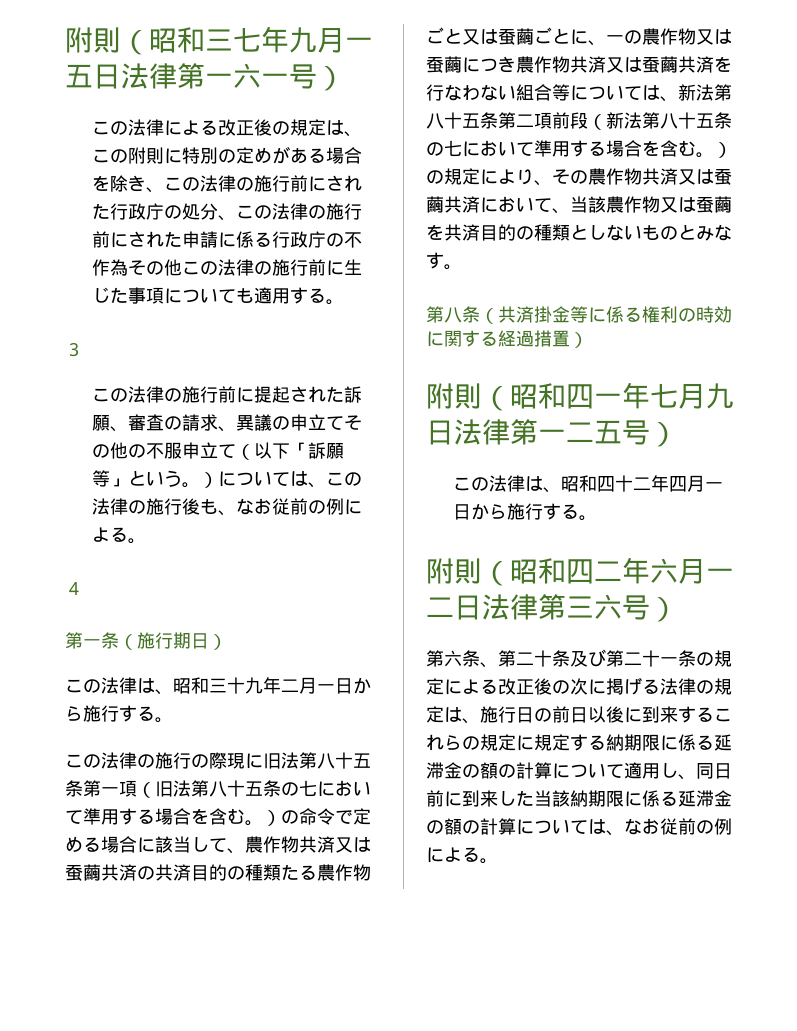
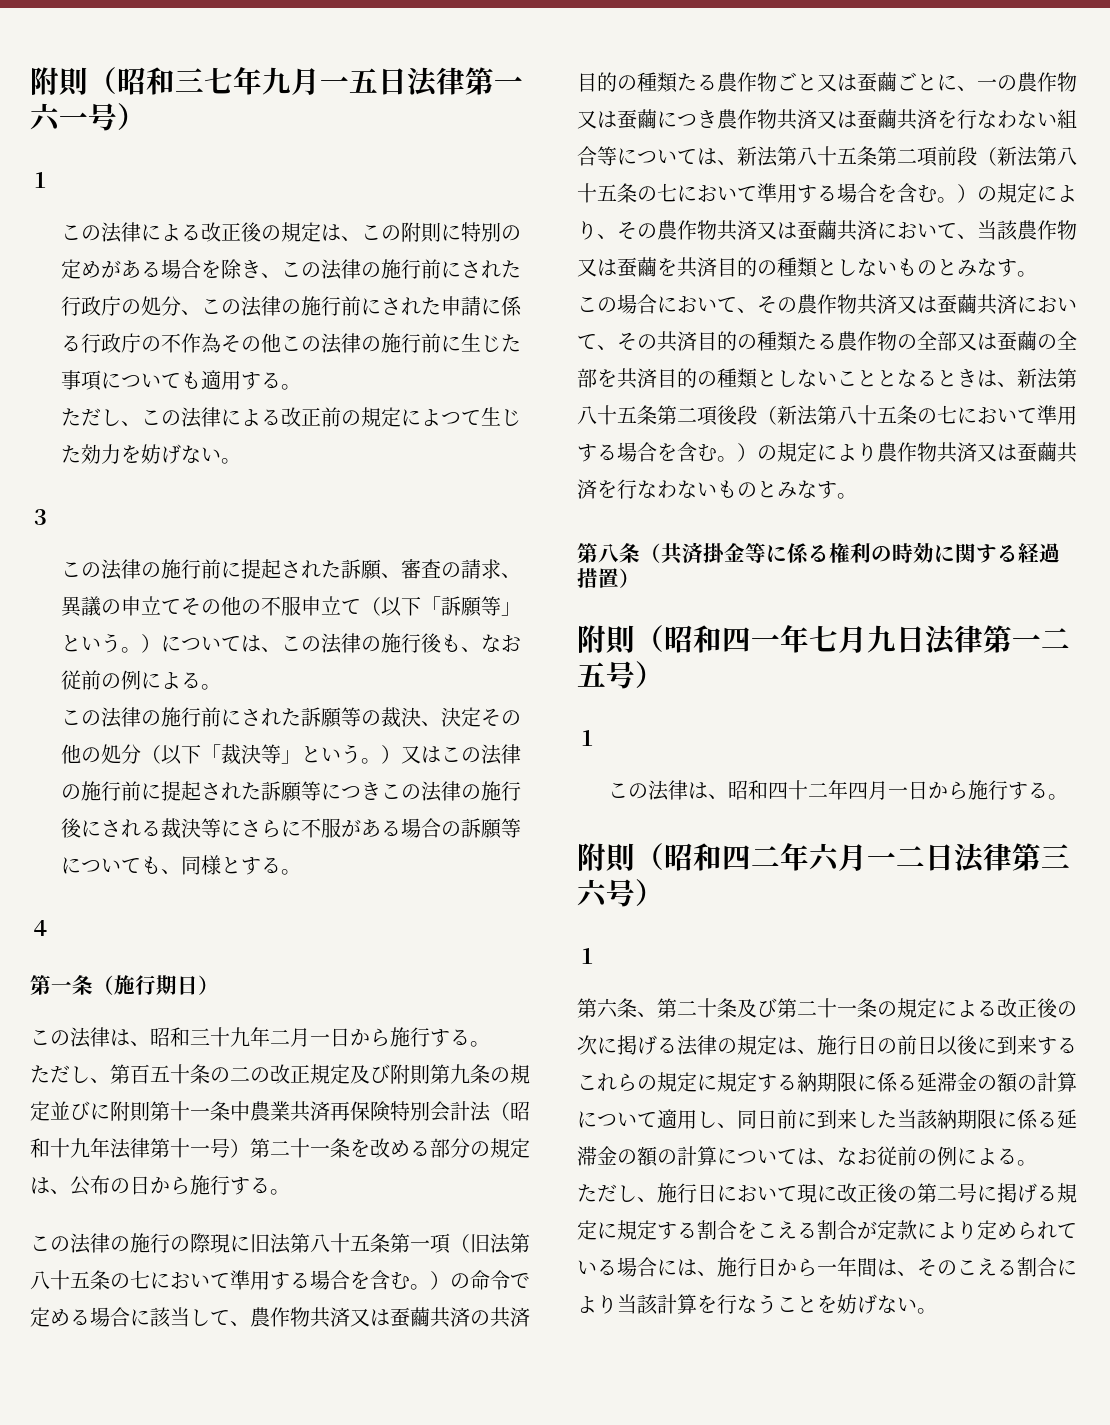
(345, 78) none -> [30,172,51,188] // １
(345, 302) none -> [60,407,521,428] [60,444,241,464] // ただし、この法律による改正前の規定によつて生じた効力を妨げない。
(147, 541) none -> [60,707,521,728] [60,744,521,765] [60,781,521,802] [60,818,521,839] [60,855,301,875] // この法律の施行前にされた訴願等の裁決、決定その他の処分（以下「裁決等」という。）又はこの法律の施行前に提起された訴願等につきこの法律の施行後にされる裁決等にさらに不服がある場合の訴願等についても、同様とする。
(173, 720) none -> [30,1064,530,1085] [30,1101,530,1122] [30,1138,530,1159] [30,1175,290,1196] // ただし、第百五十条の二の改正規定及び附則第九条の規定並びに附則第十一条中農業共済再保険特別会計法（昭和十九年法律第十一号）第二十一条を改める部分の規定は、公布の日から施行する。
(462, 267) none -> [577,294,1077,315] [577,331,1077,352] [577,368,1077,389] [577,405,1077,426] [577,442,1077,463] [577,479,857,499] // この場合において、その農作物共済又は蚕繭共済において、その共済目的の種類たる農作物の全部又は蚕繭の全部を共済目的の種類としないこととなるときは、新法第八十五条第二項後段（新法第八十五条の七において準用する場合を含む。）の規定により農作物共済又は蚕繭共済を行なわないものとみなす。
(678, 434) none -> [577,730,598,746] // １
(678, 609) none -> [577,948,598,964] // １
(498, 861) none -> [577,1183,1077,1203] [577,1220,1077,1240] [577,1257,1077,1277] [577,1294,937,1315] // ただし、施行日において現に改正後の第二号に掲げる規定に規定する割合をこえる割合が定款により定められている場合には、施行日から一年間は、そのこえる割合により当該計算を行なうことを妨げない。

